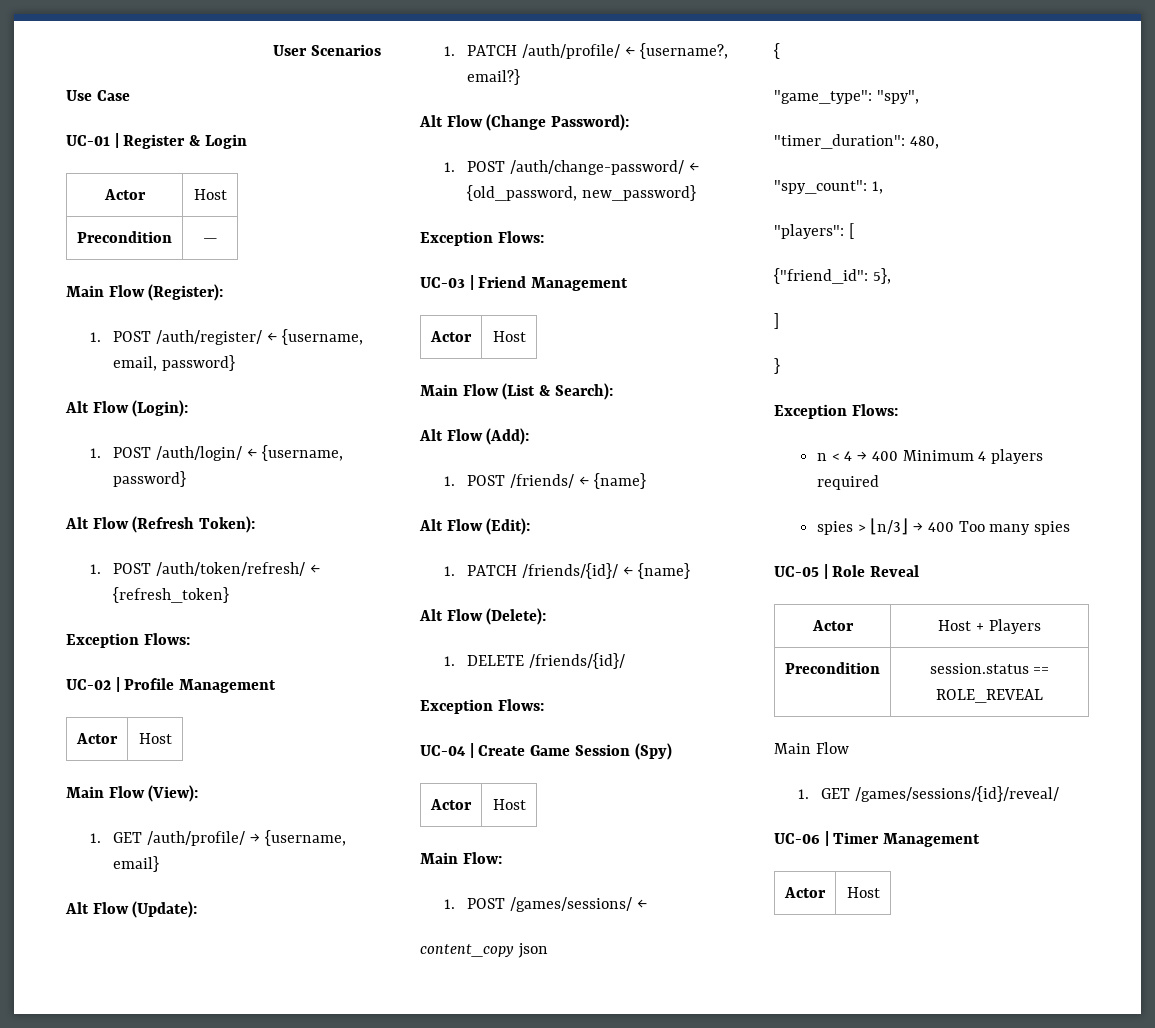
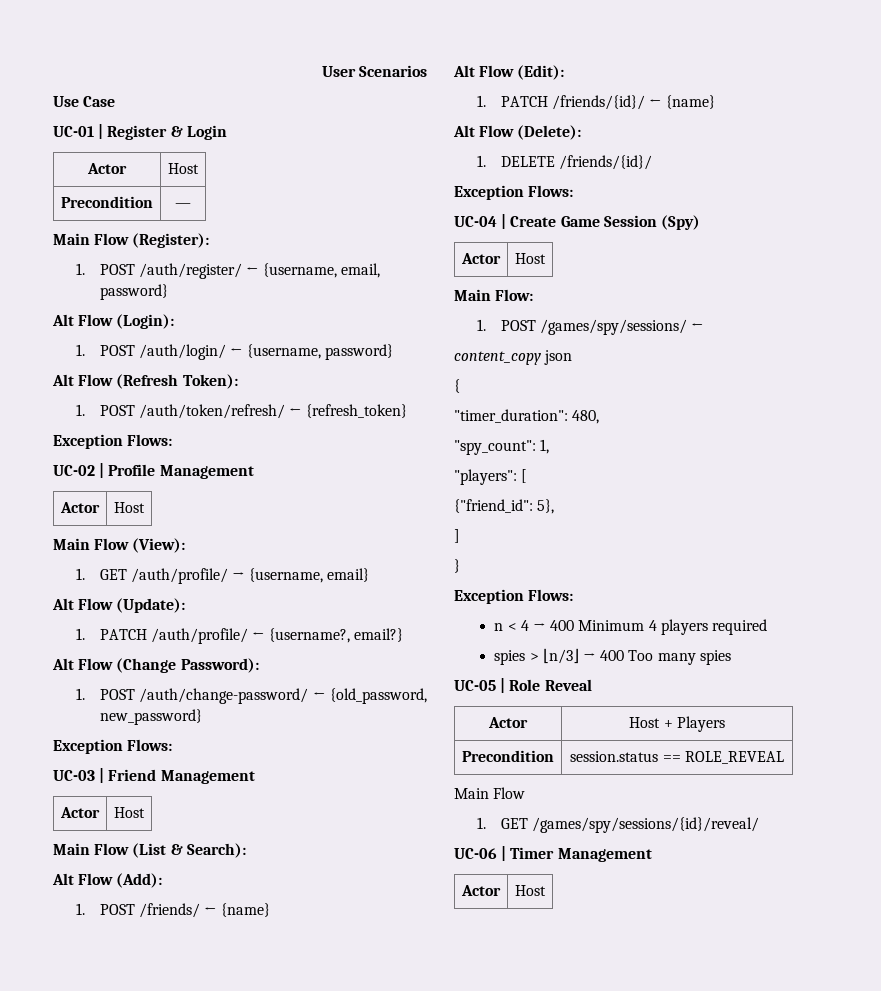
[510,897,633,912] /games/sessions/ -> [539,319,687,335] /games/spy/sessions/
[774,90,919,104] // "game_type": "spy", -> (460, 386) none
[855,786,1060,802] /games/sessions/{id}/reveal/ -> [531,817,759,833] /games/spy/sessions/{id}/reveal/

